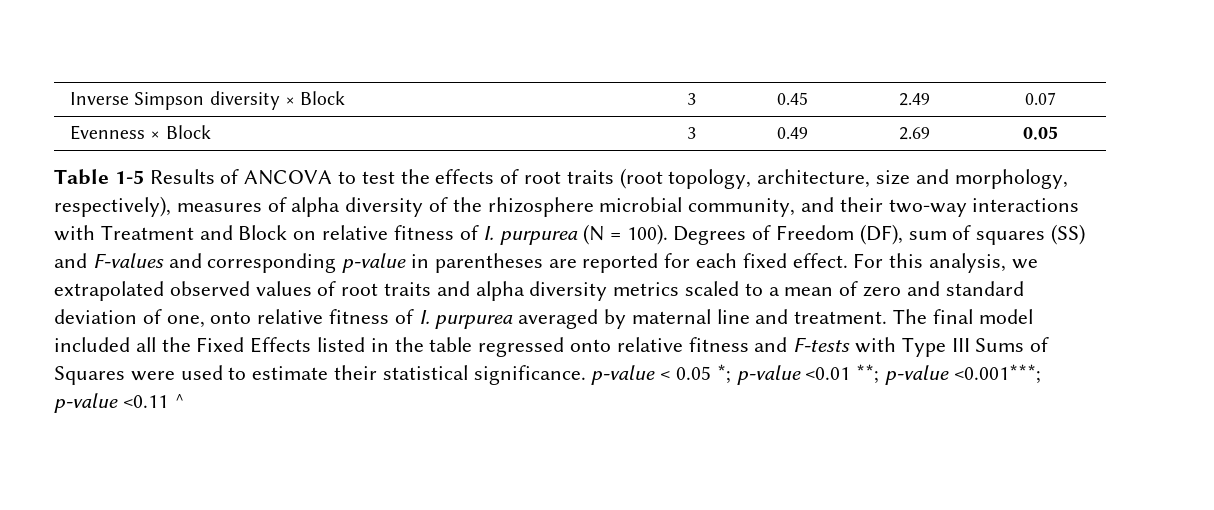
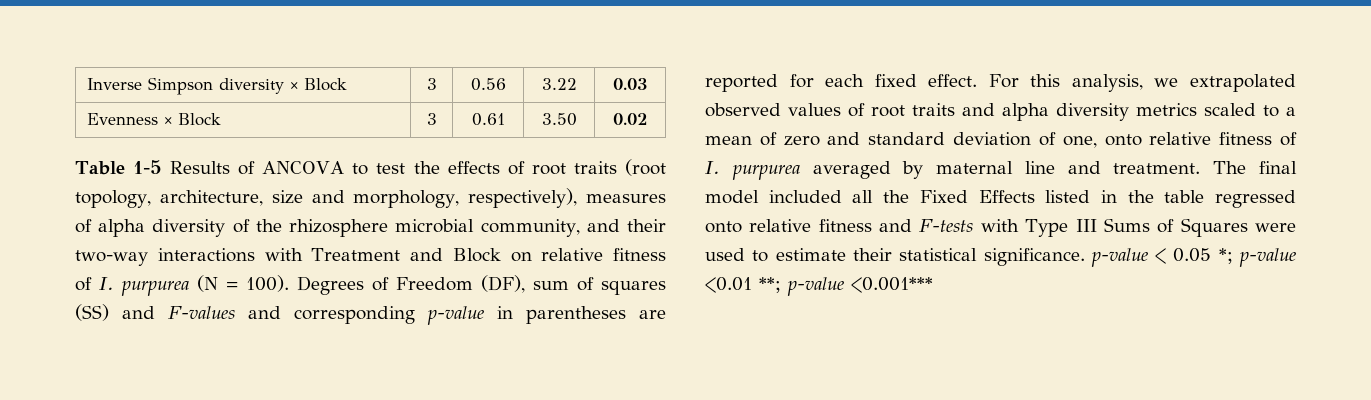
[777,92,808,105] [899,93,930,106] [1025,92,1056,105] 0.45 | 2.49 | 0.07 -> [470,78,506,91] [541,78,577,90] [613,78,647,90] 0.56 | 3.22 | 0.03
[777,127,808,139] [899,127,930,140] [1023,126,1058,140] 0.49 | 2.69 | 0.05 -> [471,113,505,126] [541,113,577,126] [613,113,647,125] 0.61 | 3.50 | 0.02
[953,364,1041,384] [54,393,185,413] <0.001***; p-value <0.11 ^ -> [851,277,933,293] <0.001***

